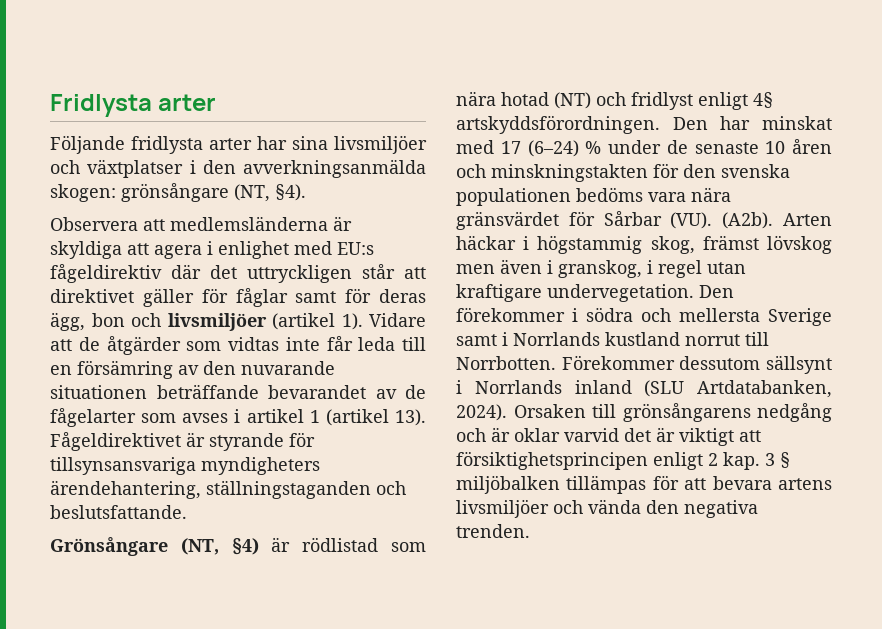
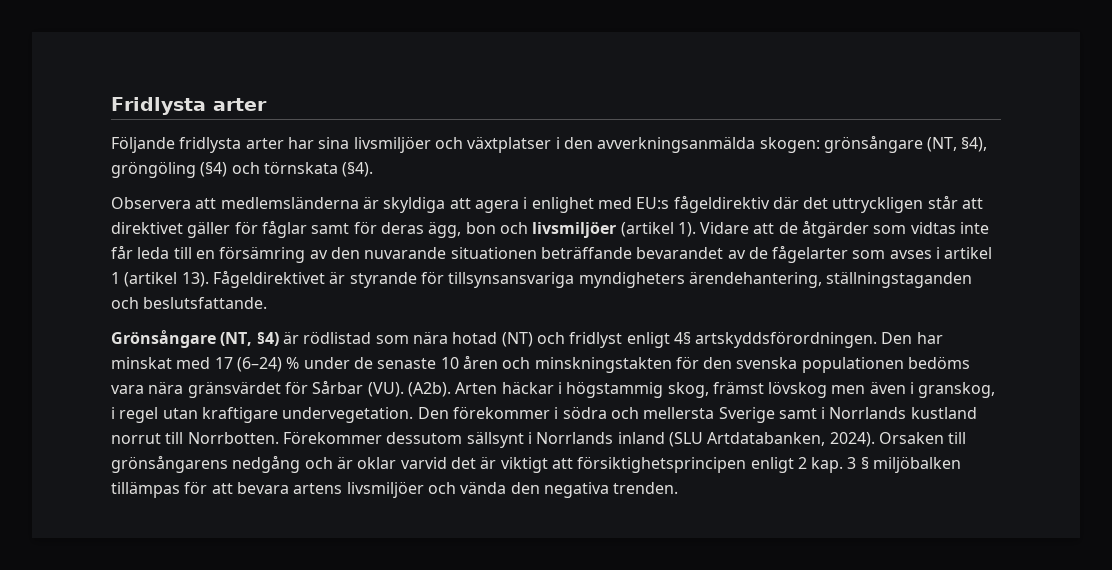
[275,184,306,201] §4). -> [961,137,988,152] [111,161,374,178] §4), gröngöling (§4) och törnskata (§4).

